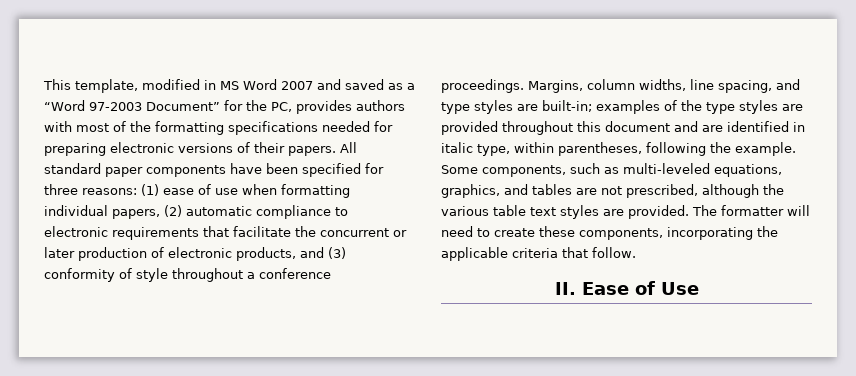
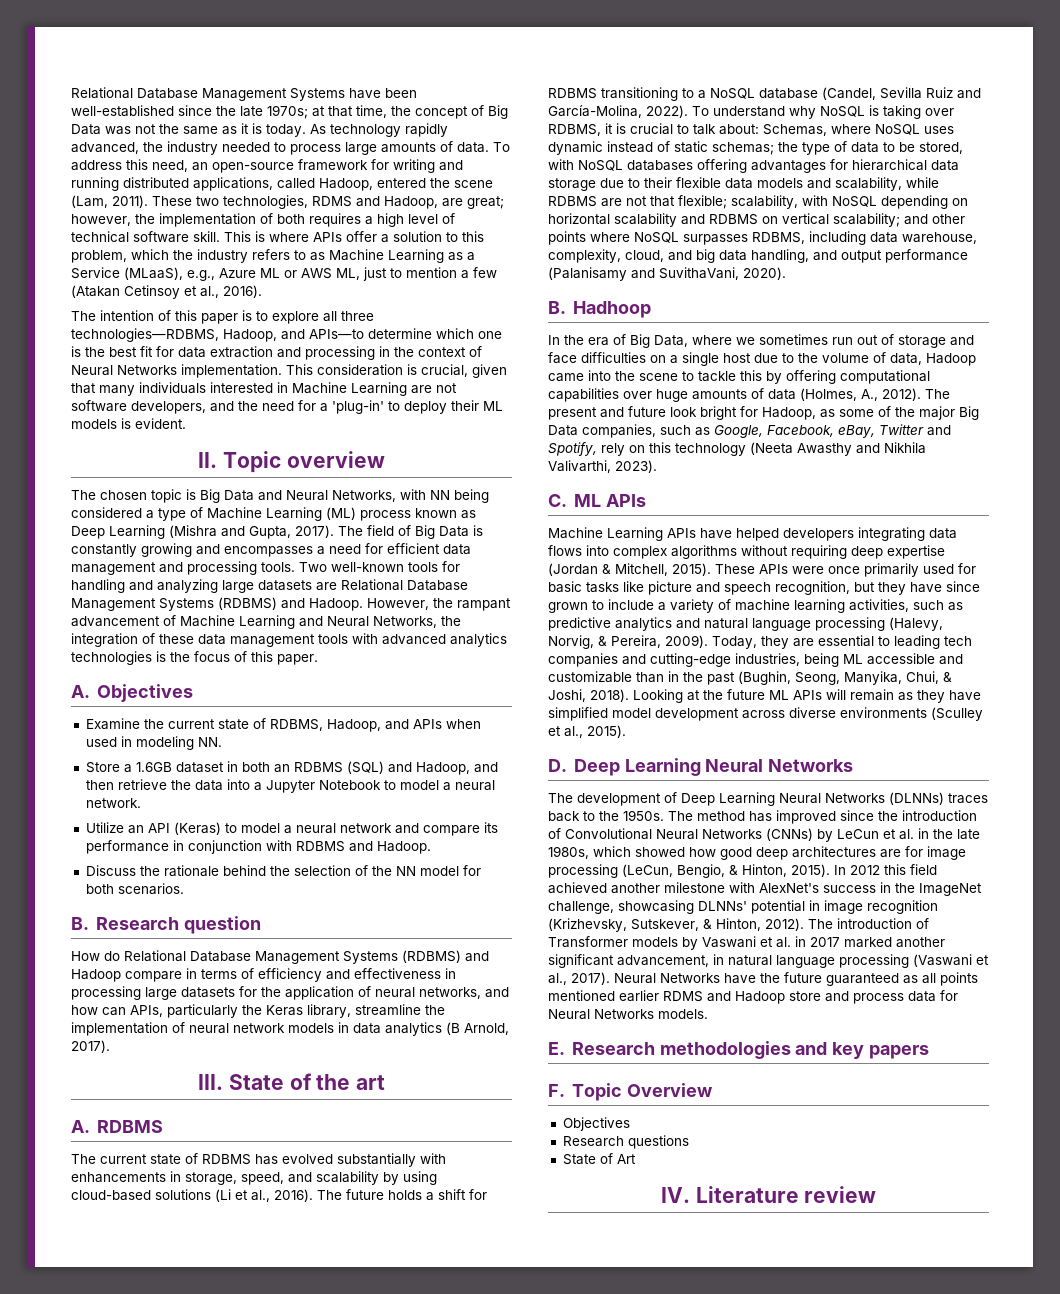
[43,79,415,93] [44,100,405,114] [44,121,393,135] [44,142,357,156] [44,163,384,177] [44,184,350,198] [44,205,348,219] [44,226,407,240] [44,247,346,261] [44,268,331,282] [441,79,800,93] [441,100,803,114] [441,121,805,135] [441,142,796,156] [441,163,782,177] [441,184,784,198] [441,205,810,219] [441,226,778,240] [441,247,636,261] [554,281,699,295] This template, modified in MS Word 2007 and saved as a “Word 97-2003 Document” for the PC, provides authors with most of the formatting specifications needed for preparing electronic versions of their papers. All standard paper components have been specified for three reasons: (1) ease of use when formatting individual papers, (2) automatic compliance to electronic requirements that facilitate the concurrent or later production of electronic products, and (3) conformity of style throughout a conference proceedings. Margins, column widths, line spacing, and type styles are built-in; examples of the type styles are provided throughout this document and are identified in italic type, within parentheses, following the example. Some components, such as multi-leveled equations, graphics, and tables are not prescribed, although the various table text styles are provided. The formatter will need to create these components, incorporating the applicable criteria that follow. // II. Ease of Use -> [71,87,417,101] [71,105,508,119] [71,123,448,137] [71,141,510,155] [71,159,463,173] [71,177,493,191] [71,195,504,209] [71,213,455,227] [71,231,484,243] [71,249,475,263] [71,267,497,281] [71,285,262,299] [71,310,374,324] [71,328,502,342] [71,346,482,360] [71,364,507,378] [71,382,457,396] [71,400,503,414] [71,418,186,429] [198,451,385,473] [71,489,489,503] [71,507,476,521] [71,525,483,539] [71,543,471,557] [71,561,460,575] [71,579,468,593] [71,597,511,611] [71,615,461,629] [71,633,507,647] [71,651,318,665] [71,684,193,702] [85,718,481,732] [85,736,222,750] [85,761,498,775] [85,779,495,793] [85,798,141,808] [85,822,498,836] [85,840,431,854] [85,865,481,877] [85,883,184,895] [71,916,261,934] [71,950,489,964] [71,968,456,982] [71,986,509,1000] [71,1004,445,1018] [71,1022,509,1036] [71,1040,110,1053] [198,1073,385,1090] [71,1120,163,1133] [71,1153,446,1167] [71,1171,437,1185] [71,1189,487,1202] [548,87,981,101] [548,105,954,119] [548,123,954,136] [548,141,963,155] [548,159,959,173] [548,177,939,191] [548,195,968,209] [548,213,965,227] [548,231,977,245] [548,249,968,263] [548,267,786,281] [548,301,651,318] [548,334,974,348] [548,352,976,366] [548,370,930,384] [548,388,950,402] [548,406,979,420] [548,424,951,438] [548,442,926,456] [548,460,657,473] [548,494,646,507] [548,527,957,541] [548,545,945,559] [548,563,976,577] [548,581,980,595] [548,599,963,613] [548,617,943,631] [548,635,972,649] [548,653,963,667] [548,671,952,685] [548,689,981,703] [548,707,983,721] [548,725,626,738] [548,758,854,776] [548,792,988,806] [548,810,977,824] [548,828,980,842] [548,846,966,860] [548,864,937,878] [548,882,982,896] [548,900,938,914] [548,918,929,932] [548,936,945,950] [548,954,989,968] [548,972,978,986] [548,990,958,1004] [548,1009,708,1020] [548,1041,930,1059] [548,1083,713,1101] [562,1117,630,1131] [562,1135,689,1149] [562,1153,636,1165] [660,1186,877,1203] Relational Database Management Systems have been well-established since the late 1970s; at that time, the concept of Big Data was not the same as it is today. As technology rapidly advanced, the industry needed to process large amounts of data. To address this need, an open-source framework for writing and running distributed applications, called Hadoop, entered the scene (Lam, 2011). These two technologies, RDMS and Hadoop, are great; however, the implementation of both requires a high level of technical software skill. This is where APIs offer a solution to this problem, which the industry refers to as Machine Learning as a Service (MLaaS), e.g., Azure ML or AWS ML, just to mention a few (Atakan Cetinsoy et al., 2016). // The intention of this paper is to explore all three technologies—RDBMS, Hadoop, and APIs—to determine which one is the best fit for data extraction and processing in the context of Neural Networks implementation. This consideration is crucial, given that many individuals interested in Machine Learning are not software developers, and the need for a 'plug-in' to deploy their ML models is evident. // II. Topic overview // The chosen topic is Big Data and Neural Networks, with NN being considered a type of Machine Learning (ML) process known as Deep Learning (Mishra and Gupta, 2017). The field of Big Data is constantly growing and encompasses a need for efficient data management and processing tools. Two well-known tools for handling and analyzing large datasets are Relational Database Management Systems (RDBMS) and Hadoop. However, the rampant advancement of Machine Learning and Neural Networks, the integration of these data management tools with advanced analytics technologies is the focus of this paper. // A. Objectives // Examine the current state of RDBMS, Hadoop, and APIs when used in modeling NN. // Store a 1.6GB dataset in both an RDBMS (SQL) and Hadoop, and then retrieve the data into a Jupyter Notebook to model a neural network. // Utilize an API (Keras) to model a neural network and compare its performance in conjunction with RDBMS and Hadoop. // Discuss the rationale behind the selection of the NN model for both scenarios. // B. Research question // How do Relational Database Management Systems (RDBMS) and Hadoop compare in terms of efficiency and effectiveness in processing large datasets for the application of neural networks, and how can APIs, particularly the Keras library, streamline the implementation of neural network models in data analytics (B Arnold, 2017). // III. State of the art // A. RDBMS // The current state of RDBMS has evolved substantially with enhancements in storage, speed, and scalability by using cloud-based solutions (Li et al., 2016). The future holds a shift for RDBMS transitioning to a NoSQL database (Candel, Sevilla Ruiz and García-Molina, 2022). To understand why NoSQL is taking over RDBMS, it is crucial to talk about: Schemas, where NoSQL uses dynamic instead of static schemas; the type of data to be stored, with NoSQL databases offering advantages for hierarchical data storage due to their flexible data models and scalability, while RDBMS are not that flexible; scalability, with NoSQL depending on horizontal scalability and RDBMS on vertical scalability; and other points where NoSQL surpasses RDBMS, including data warehouse, complexity, cloud, and big data handling, and output performance (Palanisamy and SuvithaVani, 2020). // B. Hadhoop // In the era of Big Data, where we sometimes run out of storage and face difficulties on a single host due to the volume of data, Hadoop came into the scene to tackle this by offering computational capabilities over huge amounts of data (Holmes, A., 2012). The present and future look bright for Hadoop, as some of the major Big Data companies, such as Google, Facebook, eBay, Twitter and Spotify, rely on this technology (Neeta Awasthy and Nikhila Valivarthi, 2023). // C. ML APIs // Machine Learning APIs have helped developers integrating data flows into complex algorithms without requiring deep expertise (Jordan & Mitchell, 2015). These APIs were once primarily used for basic tasks like picture and speech recognition, but they have since grown to include a variety of machine learning activities, such as predictive analytics and natural language processing (Halevy, Norvig, & Pereira, 2009). Today, they are essential to leading tech companies and cutting-edge industries, being ML accessible and customizable than in the past (Bughin, Seong, Manyika, Chui, & Joshi, 2018). Looking at the future ML APIs will remain as they have simplified model development across diverse environments (Sculley et al., 2015). // D. Deep Learning Neural Networks // The development of Deep Learning Neural Networks (DLNNs) traces back to the 1950s. The method has improved since the introduction of Convolutional Neural Networks (CNNs) by LeCun et al. in the late 1980s, which showed how good deep architectures are for image processing (LeCun, Bengio, & Hinton, 2015). In 2012 this field achieved another milestone with AlexNet's success in the ImageNet challenge, showcasing DLNNs' potential in image recognition (Krizhevsky, Sutskever, & Hinton, 2012). The introduction of Transformer models by Vaswani et al. in 2017 marked another significant advancement, in natural language processing (Vaswani et al., 2017). Neural Networks have the future guaranteed as all points mentioned earlier RDMS and Hadoop store and process data for Neural Networks models. // E. Research methodologies and key papers // F. Topic Overview // Objectives // Research questions // State of Art // IV. Literature review

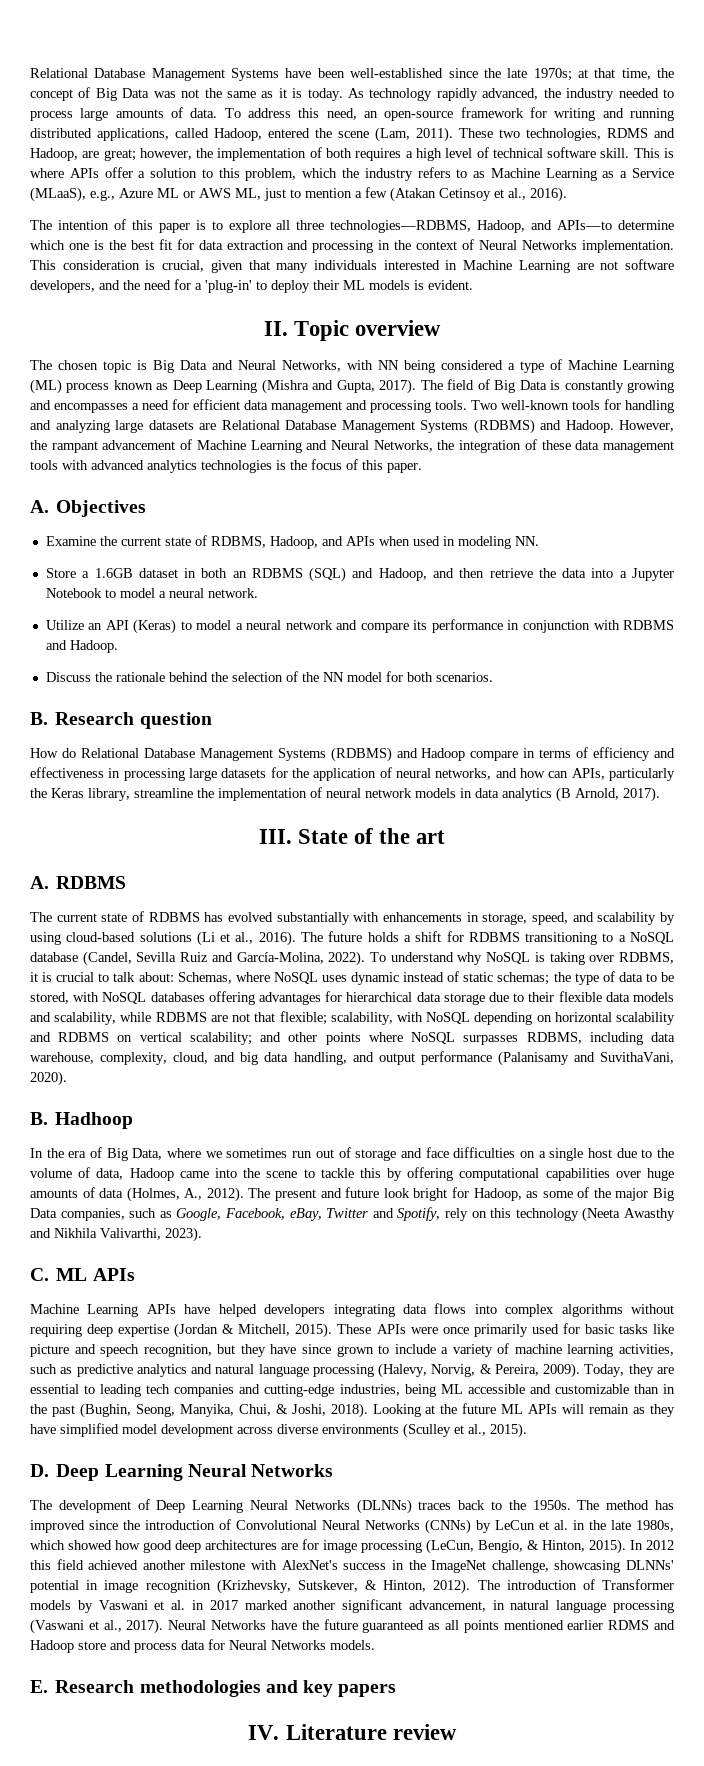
[548,1083,713,1101] [562,1117,630,1131] [562,1135,689,1149] [562,1153,636,1165] // F. Topic Overview // Objectives // Research questions // State of Art -> (397, 1690) none

